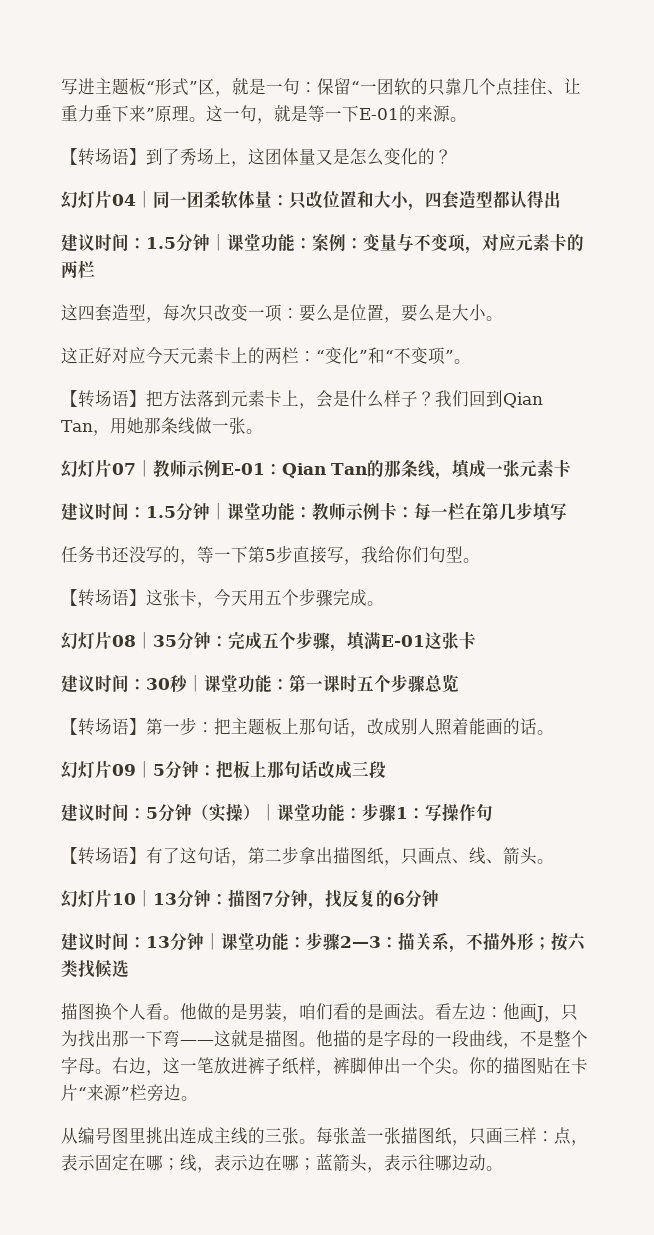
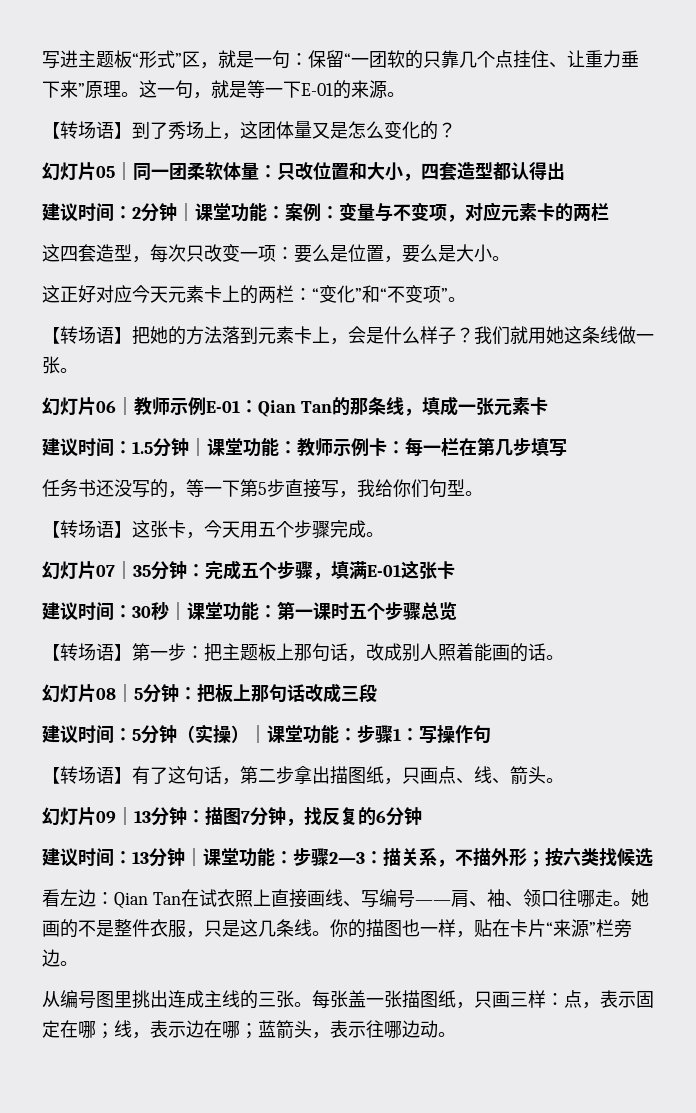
[112,194,136,206] 04 -> [96,166,115,178] 05
[146,237,176,249] 1.5 -> [132,207,141,219] 2
(163, 398) none -> [150,326,186,345] 她的
[469,390,543,408] [61,417,161,436] 回到Qian Tan，用她那 -> [510,326,582,344] 就用她这
[112,463,136,475] 07 -> [96,400,116,413] 06
[112,635,136,647] 08 -> [96,565,115,577] 07
[112,764,136,776] 09 -> [96,688,116,700] 08
[112,893,136,905] 10 -> [96,811,116,824] 09
[61,1003,578,1022] [61,1030,588,1049] [61,1057,452,1076] 描图换个人看。他做的是男装，咱们看的是画法。看左边：他画J，只为找出那一下弯——这就是描图。他描的是字母的一段曲线，不是整个字母。右边，这一笔放进裤子纸样，裤脚伸出一个尖 -> [42,889,649,909] [42,919,312,938] 看左边：Qian Tan在试衣照上直接画线、写编号——肩、袖、领口往哪走。她画的不是整件衣服，只是这几条线
(537, 1065) none -> [402,919,474,938] 也一样，

